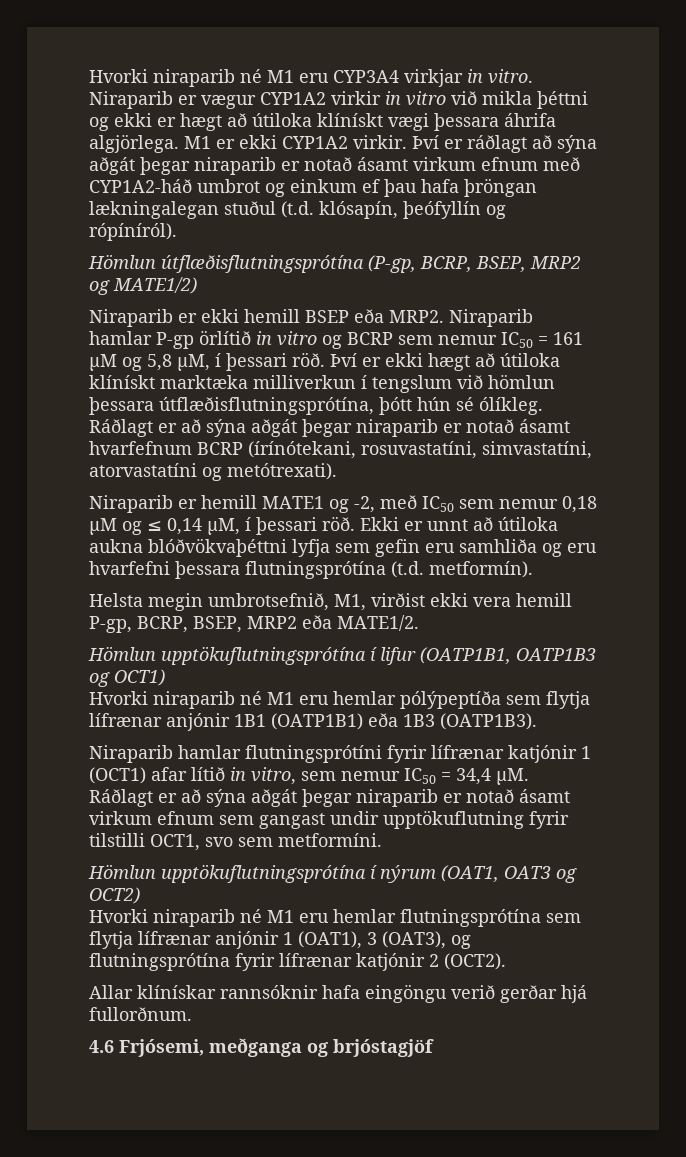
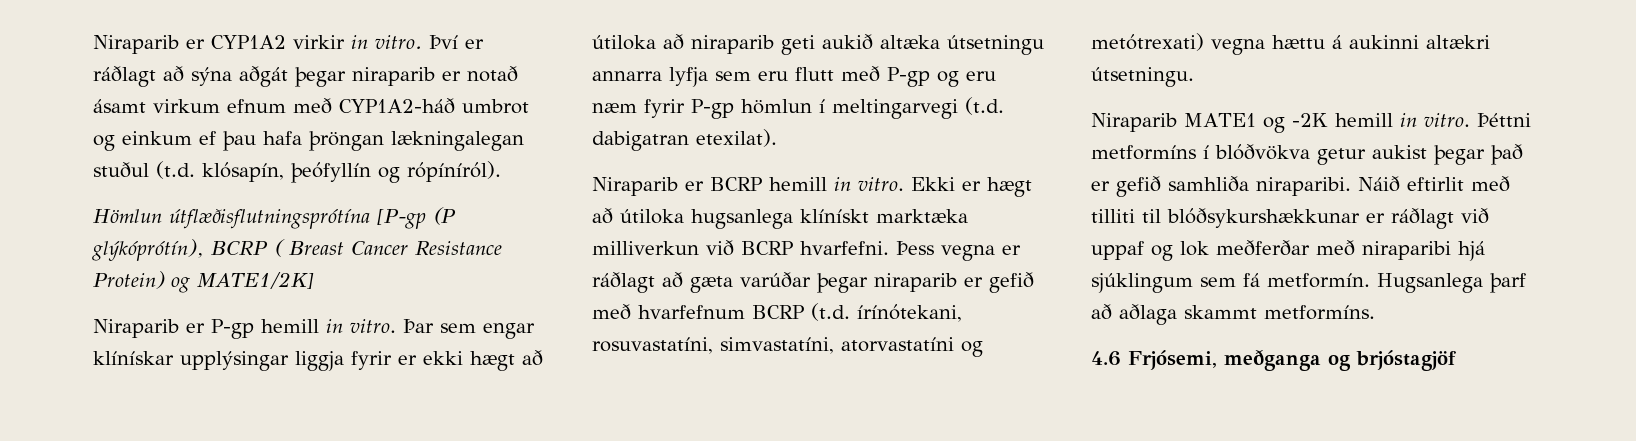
[89,69,533,87] [89,91,256,109] Hvorki niraparib né M1 eru CYP3A4 virkjar in vitro. Niraparib er vægur -> [93,35,205,54] Niraparib er
[406,91,588,109] [89,113,556,131] [89,134,407,153] vitro við mikla þéttni og ekki er hægt að útiloka klínískt vægi þessara áhrifa algjörlega. M1 er ekki CYP1A2 virkir. -> [375,35,422,49] vitro.
[368,255,581,273] [89,277,197,295] [89,309,533,327] [89,330,583,349] [89,352,357,371] (P-gp, BCRP, BSEP, MRP2 og MATE1/2) // Niraparib er ekki hemill BSEP eða MRP2. Niraparib hamlar P-gp örlítið in vitro og BCRP sem nemur IC50 = 161 µM og 5,8 µM, í þessari röð. Því -> [377,207,456,229] [92,239,502,261] [93,271,314,293] [93,319,535,339] [93,351,392,371] [P-gp (P glýkóprótín), BCRP ( Breast Cancer Resistance Protein) og MATE1/2K] // Niraparib er P-gp hemill in vitro. Þar sem engar klínískar upplýsingar liggja fyrir
[89,374,555,393] [89,397,543,415] [89,419,570,437] [89,441,592,459] [89,463,337,481] [89,495,597,513] [89,516,558,535] [89,538,597,557] [89,561,533,579] [89,593,572,611] [89,615,419,633] [88,646,596,665] [89,669,165,687] [89,691,590,709] [89,713,537,731] [89,745,591,763] [89,767,529,785] [89,789,570,807] [89,810,569,829] [89,833,382,851] [88,864,577,883] [89,887,140,904] [89,909,581,927] [89,931,471,949] [89,953,506,971] [89,984,587,1003] [89,1007,192,1021] klínískt marktæka milliverkun í tengslum við hömlun þessara útflæðisflutningsprótína, þótt hún sé ólíkleg. Ráðlagt er að sýna aðgát þegar niraparib er notað ásamt hvarfefnum BCRP (írínótekani, rosuvastatíni, simvastatíni, atorvastatíni og metótrexati). // Niraparib er hemill MATE1 og -2, með IC50 sem nemur 0,18 µM og ≤ 0,14 µM, í þessari röð. Ekki er unnt að útiloka aukna blóðvökvaþéttni lyfja sem gefin eru samhliða og eru hvarfefni þessara flutningsprótína (t.d. metformín). // Helsta megin umbrotsefnið, M1, virðist ekki vera hemill P-gp, BCRP, BSEP, MRP2 eða MATE1/2. // Hömlun upptökuflutningsprótína í lifur (OATP1B1, OATP1B3 og OCT1) // Hvorki niraparib né M1 eru hemlar pólýpeptíða sem flytja lífrænar anjónir 1B1 (OATP1B1) eða 1B3 (OATP1B3). // Niraparib hamlar flutningsprótíni fyrir lífrænar katjónir 1 (OCT1) afar lítið in vitro, sem nemur IC50 = 34,4 µM. Ráðlagt er að sýna aðgát þegar niraparib er notað ásamt virkum efnum sem gangast undir upptökuflutning fyrir tilstilli OCT1, svo sem metformíni. // Hömlun upptökuflutningsprótína í nýrum (OAT1, OAT3 og OCT2) // Hvorki niraparib né M1 eru hemlar flutningsprótína sem flytja lífrænar anjónir 1 (OAT1), 3 (OAT3), og flutningsprótína fyrir lífrænar katjónir 2 (OCT2). // Allar klínískar rannsóknir hafa eingöngu verið gerðar hjá fullorðnum. -> [663,34,1044,55] [592,66,996,87] [592,97,1004,119] [592,129,777,151] [592,177,1032,197] [592,208,968,229] [592,240,1021,261] [592,272,1034,293] [592,303,962,322] [592,337,983,357] [1091,33,1490,55] [1091,67,1194,87] [1091,113,1531,133] [1091,144,1523,165] [1091,176,1510,197] [1091,208,1489,229] [1091,240,1485,261] [1091,273,1526,293] [1091,304,1375,325] að niraparib geti aukið altæka útsetningu annarra lyfja sem eru flutt með P-gp og eru næm fyrir P-gp hömlun í meltingarvegi (t.d. dabigatran etexilat). // Niraparib er BCRP hemill in vitro. Ekki er hægt að útiloka hugsanlega klínískt marktæka milliverkun við BCRP hvarfefni. Þess vegna er ráðlagt að gæta varúðar þegar niraparib er gefið með hvarfefnum BCRP (t.d. írínótekani, rosuvastatíni, simvastatíni, atorvastatíni og metótrexati) vegna hættu á aukinni altækri útsetningu. // Niraparib MATE1 og -2K hemill in vitro. Þéttni metformíns í blóðvökva getur aukist þegar það er gefið samhliða niraparibi. Náið eftirlit með tilliti til blóðsykurshækkunar er ráðlagt við uppaf og lok meðferðar með niraparibi hjá sjúklingum sem fá metformín. Hugsanlega þarf að aðlaga skammt metformíns.

